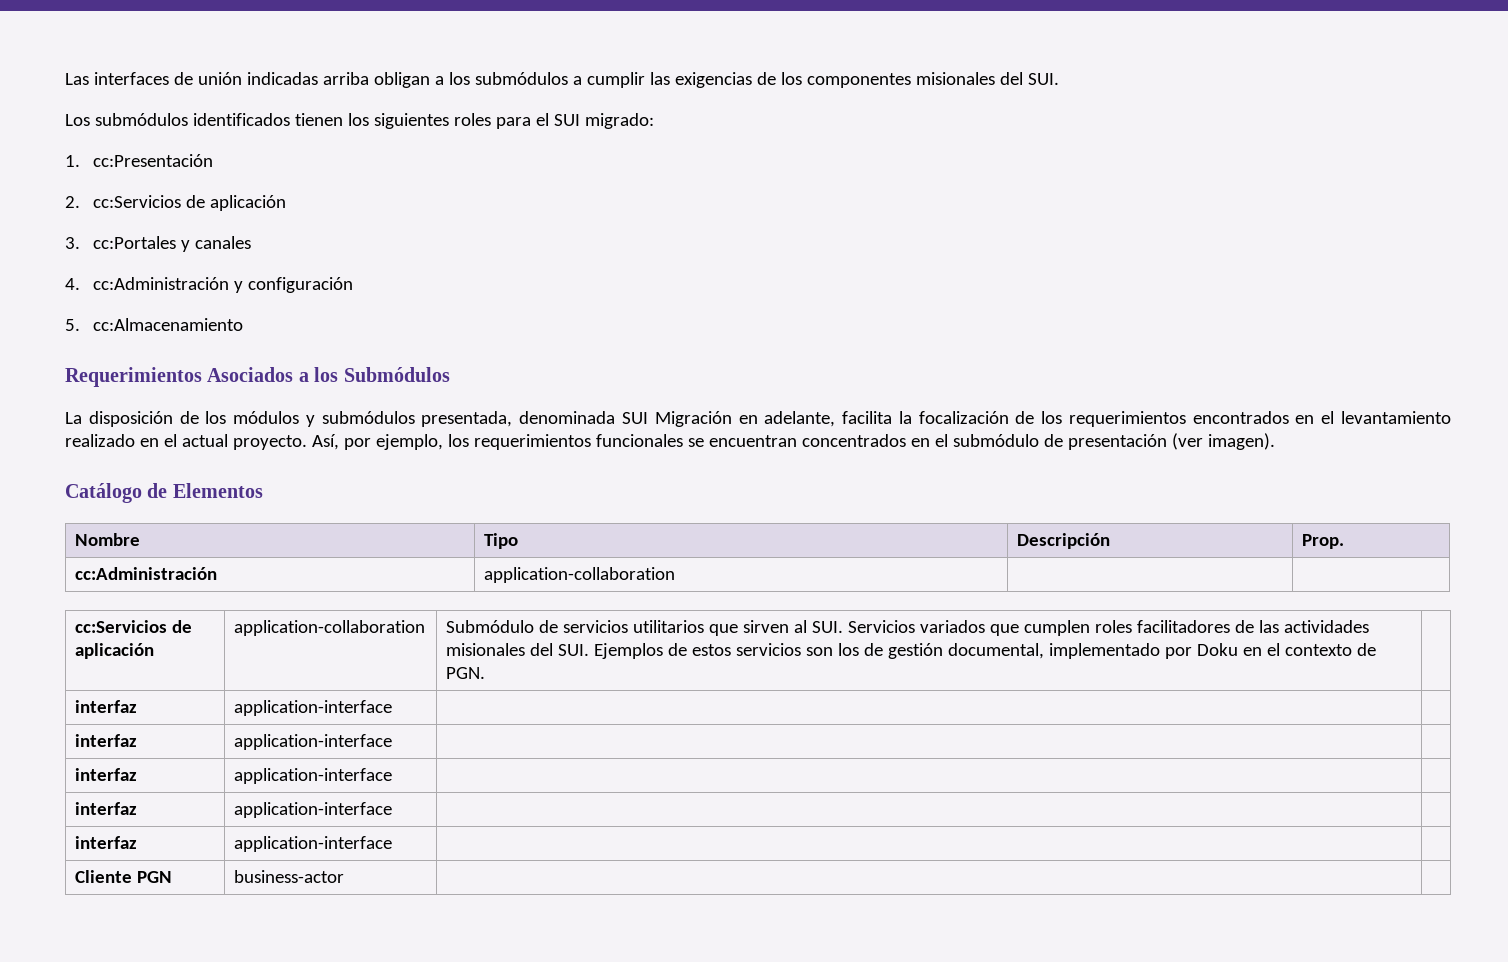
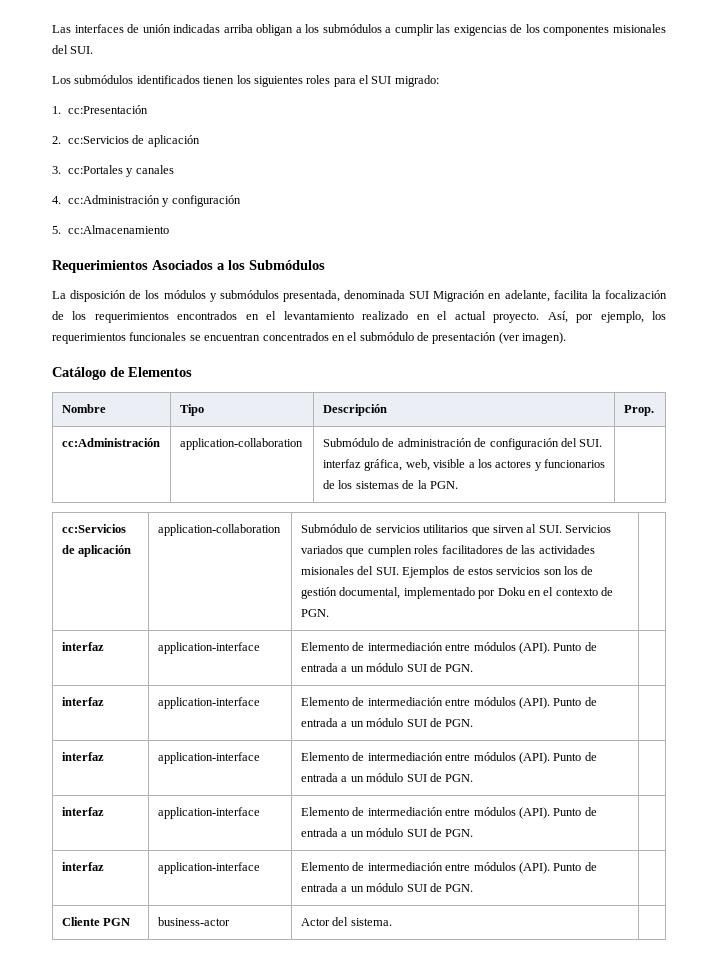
(675, 575) none -> [322,438,603,450] [322,459,605,471] [322,480,458,489] Submódulo de administración de configuración del SUI. interfaz gráfica, web, visible a los actores y funcionarios de los sistemas de la PGN.
[74,734,137,747] [233,734,392,750] [74,768,137,781] [233,768,392,784] [74,802,137,815] [233,802,392,818] [74,836,137,849] [233,836,392,852] | // interfaz | application-interface | | // interfaz | application-interface | | // interfaz | application-interface | | // interfaz | application-interface | -> [300,642,597,654] [300,663,474,672] [61,697,104,706] [157,697,260,709] [300,697,597,709] [300,718,474,727] [61,752,104,761] [157,752,260,764] [300,752,597,764] [300,773,474,782] [61,807,104,816] [157,807,260,819] [300,807,597,819] [300,828,474,837] [61,862,104,871] [157,862,260,874] [300,862,597,874] [300,883,474,892] Elemento de intermediación entre módulos (API). Punto de entrada a un módulo SUI de PGN. | // interfaz | application-interface | Elemento de intermediación entre módulos (API). Punto de entrada a un módulo SUI de PGN. | // interfaz | application-interface | Elemento de intermediación entre módulos (API). Punto de entrada a un módulo SUI de PGN. | // interfaz | application-interface | Elemento de intermediación entre módulos (API). Punto de entrada a un módulo SUI de PGN. | // interfaz | application-interface | Elemento de intermediación entre módulos (API). Punto de entrada a un módulo SUI de PGN.
(344, 876) none -> [300,917,392,926] Actor del sistema.

